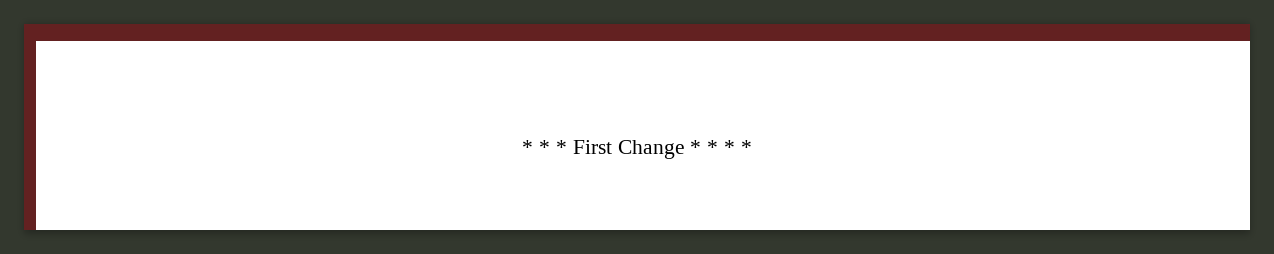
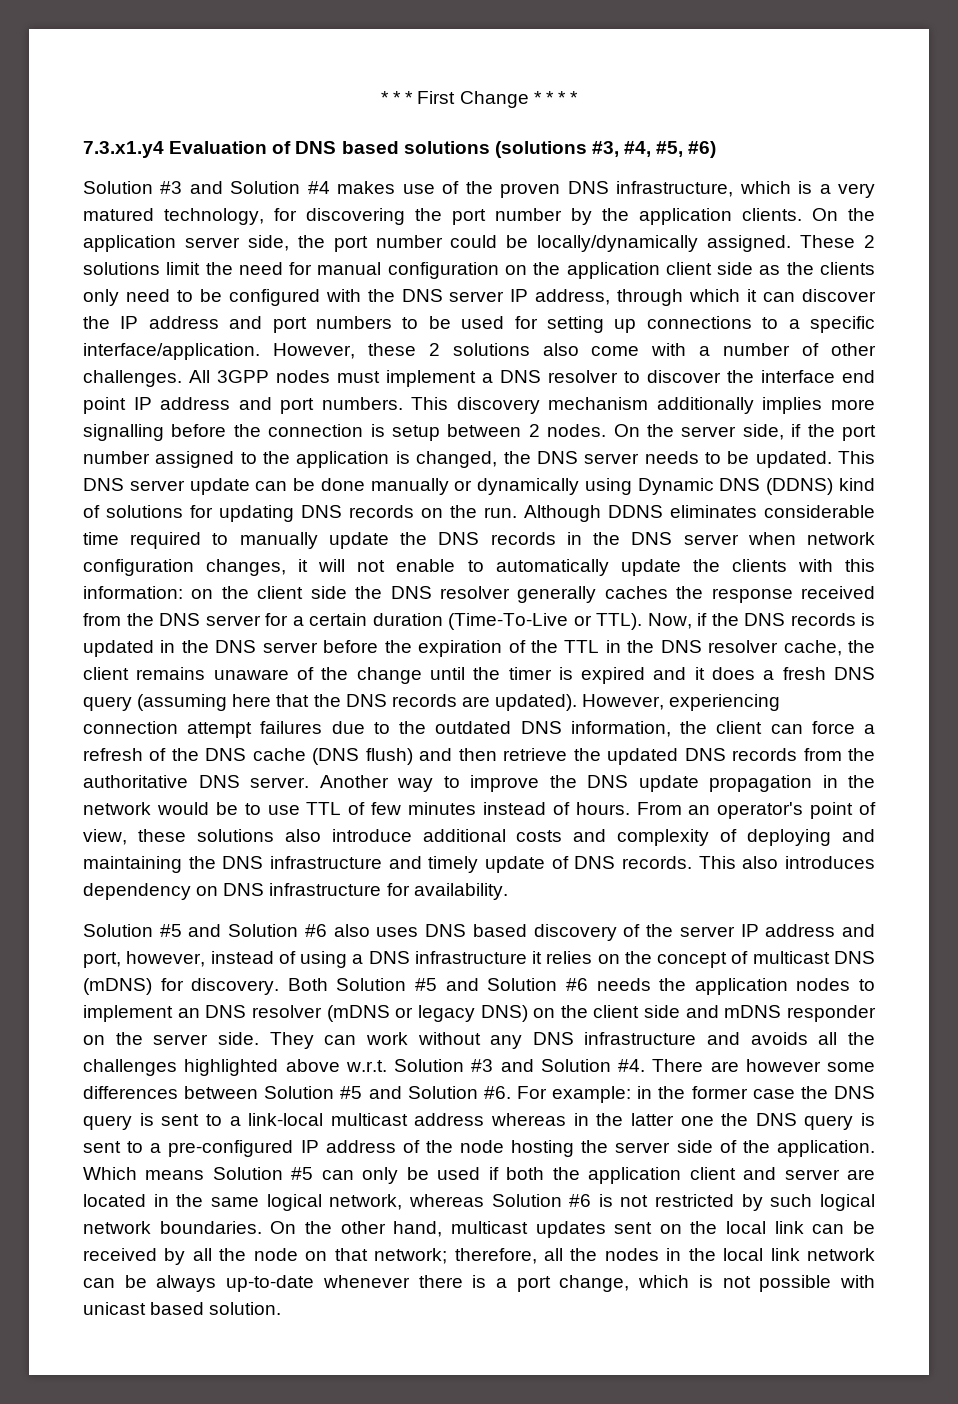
(752, 147) none -> [83,141,717,158] [83,181,875,198] [83,208,875,225] [83,235,875,252] [83,262,876,279] [83,289,876,306] [83,316,875,333] [83,343,876,360] [83,370,875,387] [83,397,875,414] [83,424,876,441] [83,451,875,468] [83,478,875,495] [83,505,875,522] [83,532,876,549] [83,559,876,576] [83,586,875,603] [83,613,875,630] [83,640,875,657] [83,667,875,684] [83,694,781,711] [83,721,876,738] [83,748,875,765] [83,775,875,792] [83,802,876,819] [83,829,875,846] [83,856,875,873] [83,883,508,900] [83,924,876,941] [83,951,875,968] [83,978,875,995] [83,1005,876,1022] [83,1032,875,1049] [83,1059,875,1076] [83,1086,875,1103] [83,1113,875,1130] [83,1140,875,1157] [83,1167,875,1184] [83,1194,875,1211] [83,1221,875,1238] [83,1248,875,1265] [83,1275,875,1292] [83,1302,282,1315] // 7.3.x1.y4 Evaluation of DNS based solutions (solutions #3, #4, #5, #6) // Solution #3 and Solution #4 makes use of the proven DNS infrastructure, which is a very matured technology, for discovering the port number by the application clients. On the application server side, the port number could be locally/dynamically assigned. These 2 solutions limit the need for manual configuration on the application client side as the clients only need to be configured with the DNS server IP address, through which it can discover the IP address and port numbers to be used for setting up connections to a specific interface/application. However, these 2 solutions also come with a number of other challenges. All 3GPP nodes must implement a DNS resolver to discover the interface end point IP address and port numbers. This discovery mechanism additionally implies more signalling before the connection is setup between 2 nodes. On the server side, if the port number assigned to the application is changed, the DNS server needs to be updated. This DNS server update can be done manually or dynamically using Dynamic DNS (DDNS) kind of solutions for updating DNS records on the run. Although DDNS eliminates considerable time required to manually update the DNS records in the DNS server when network configuration changes, it will not enable to automatically update the clients with this information: on the client side the DNS resolver generally caches the response received from the DNS server for a certain duration (Time-To-Live or TTL). Now, if the DNS records is updated in the DNS server before the expiration of the TTL in the DNS resolver cache, the client remains unaware of the change until the timer is expired and it does a fresh DNS query (assuming here that the DNS records are updated). However, experiencing connection attempt failures due to the outdated DNS information, the client can force a refresh of the DNS cache (DNS flush) and then retrieve the updated DNS records from the authoritative DNS server. Another way to improve the DNS update propagation in the network would be to use TTL of few minutes instead of hours. From an operator's point of view, these solutions also introduce additional costs and complexity of deploying and maintaining the DNS infrastructure and timely update of DNS records. This also introduces dependency on DNS infrastructure for availability. // Solution #5 and Solution #6 also uses DNS based discovery of the server IP address and port, however, instead of using a DNS infrastructure it relies on the concept of multicast DNS (mDNS) for discovery. Both Solution #5 and Solution #6 needs the application nodes to implement an DNS resolver (mDNS or legacy DNS) on the client side and mDNS responder on the server side. They can work without any DNS infrastructure and avoids all the challenges highlighted above w.r.t. Solution #3 and Solution #4. There are however some differences between Solution #5 and Solution #6. For example: in the former case the DNS query is sent to a link-local multicast address whereas in the latter one the DNS query is sent to a pre-configured IP address of the node hosting the server side of the application. Which means Solution #5 can only be used if both the application client and server are located in the same logical network, whereas Solution #6 is not restricted by such logical network boundaries. On the other hand, multicast updates sent on the local link can be received by all the node on that network; therefore, all the nodes in the local link network can be always up-to-date whenever there is a port change, which is not possible with unicast based solution.

